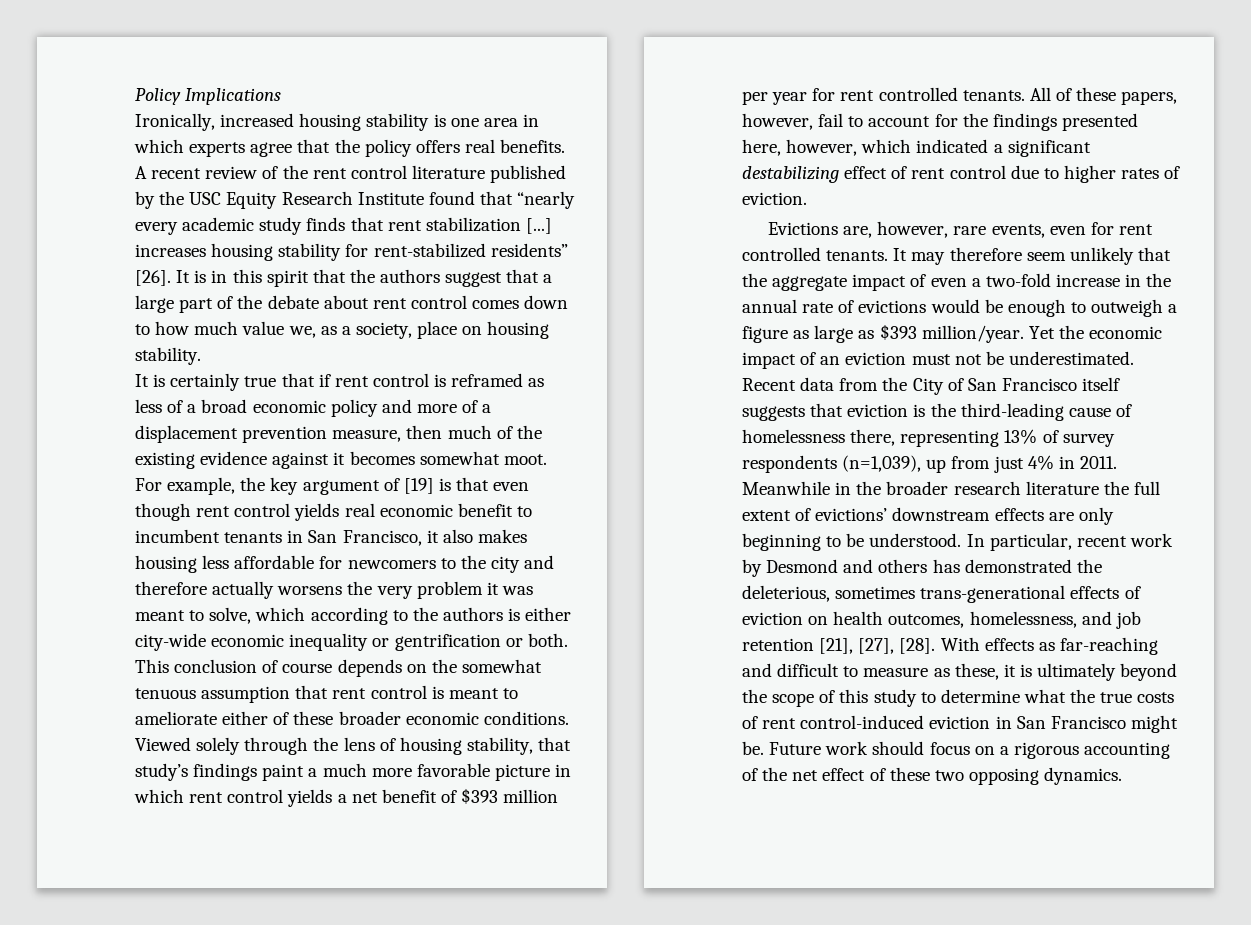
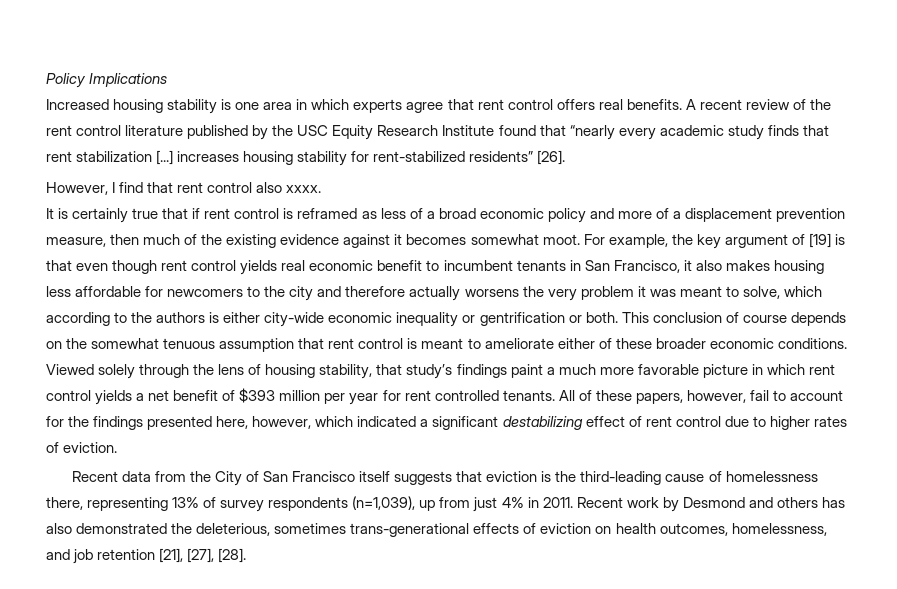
[135,113,295,131] Ironically, increased -> [46,99,109,110] Increased
[334,139,412,157] the policy -> [477,99,553,110] rent control
[176,269,553,287] [135,295,569,313] [135,321,550,339] [135,347,201,365] It is in this spirit that the authors suggest that a large part of the debate about rent control comes down to how much value we, as a society, place on housing stability. -> [46,182,322,195] // However, I find that rent control also xxxx.
[768,221,1154,238] [742,247,1171,265] [742,273,1172,291] [742,299,1178,317] [742,324,1163,343] [742,351,1134,369] Evictions are, however, rare events, even for rent controlled tenants. It may therefore seem unlikely that the aggregate impact of even a two-fold increase in the annual rate of evictions would be enough to outweigh a figure as large as $393 million/year. Yet the economic impact of an eviction must not be underestimated. -> (118, 447) none
[742,481,1160,495] [742,507,1114,525] [742,533,1127,551] Meanwhile in the broader research literature the full extent of evictions’ downstream effects are only beginning to be understood. In particular, recent -> [576,497,623,508] Recent
(960, 566) none -> [46,523,72,534] also
[940,637,1158,655] [742,663,1178,681] [742,689,1175,707] [742,715,1178,733] [742,741,1171,759] [742,767,1123,785] With effects as far-reaching and difficult to measure as these, it is ultimately beyond the scope of this study to determine what the true costs of rent control-induced eviction in San Francisco might be. Future work should focus on a rigorous accounting of the net effect of these two opposing dynamics. -> (247, 555) none

